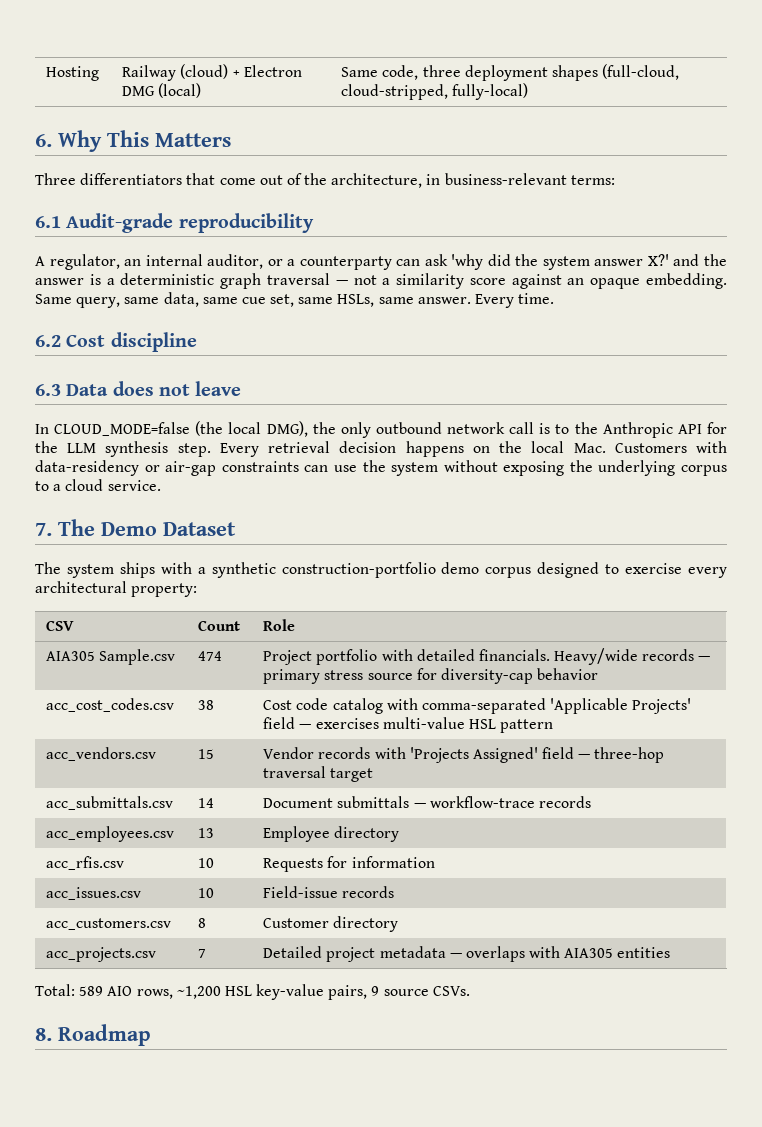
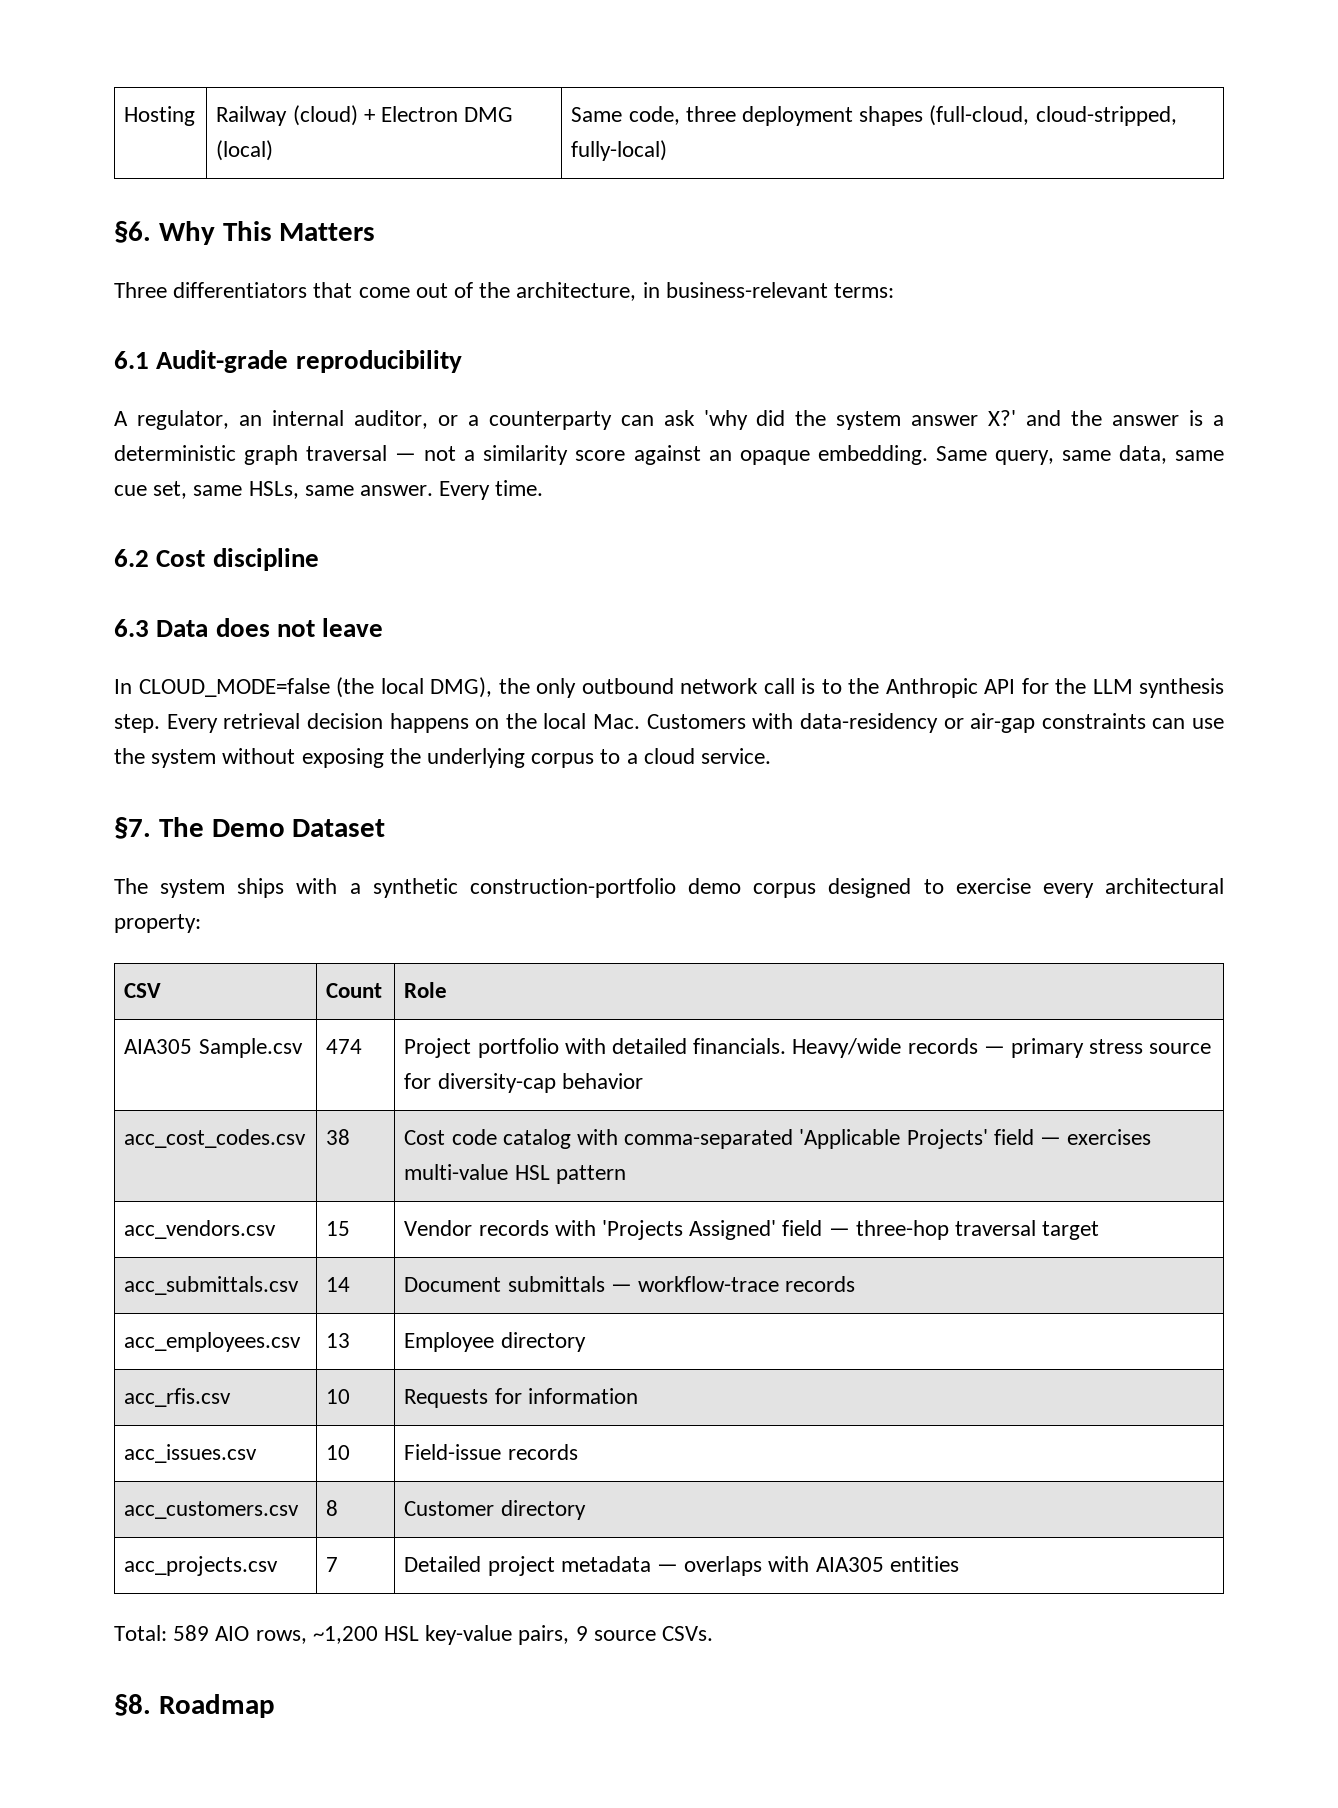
[35,134,52,147] 6. -> [114,221,151,243] §6.
[35,523,52,536] 7. -> [114,817,151,839] §7.
[35,1028,52,1041] 8. -> [114,1694,151,1716] §8.

